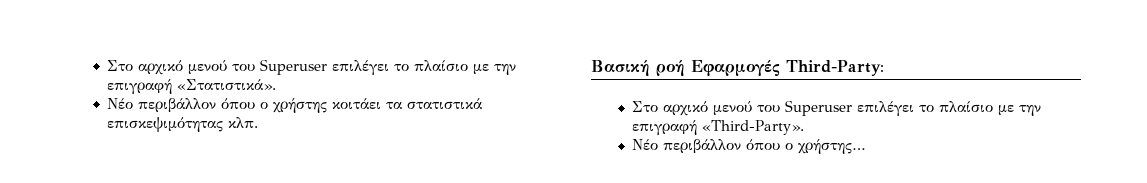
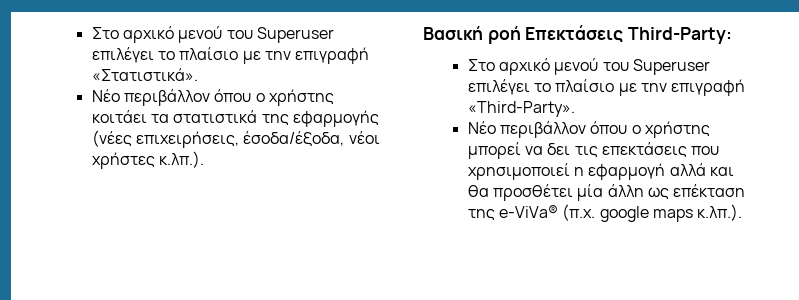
[107,117,259,132] επισκεψιμότητας κλπ. -> [261,110,380,127] [91,130,380,148] [91,151,205,169] της εφαρμογής (νέες επιχειρήσεις, έσοδα/έξοδα, νέοι χρήστες κ.λπ.).
[691,60,780,76] Εφαρμογές -> [525,25,624,42] Επεκτάσεις
[798,139,866,154] χρήστης… -> [645,121,711,138] [467,142,720,159] [467,163,735,180] [467,184,746,201] [467,204,743,222] χρήστης μπορεί να δει τις επεκτάσεις που χρησιμοποιεί η εφαρμογή αλλά και θα προσθέτει μία άλλη ως επέκταση της e-ViVa® (π.χ. google maps κ.λπ.).

